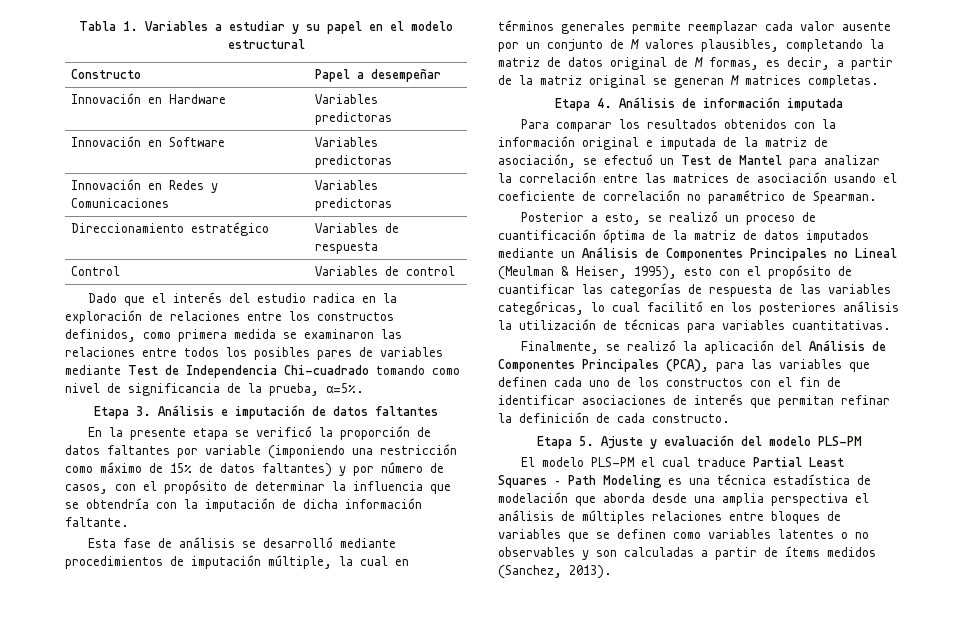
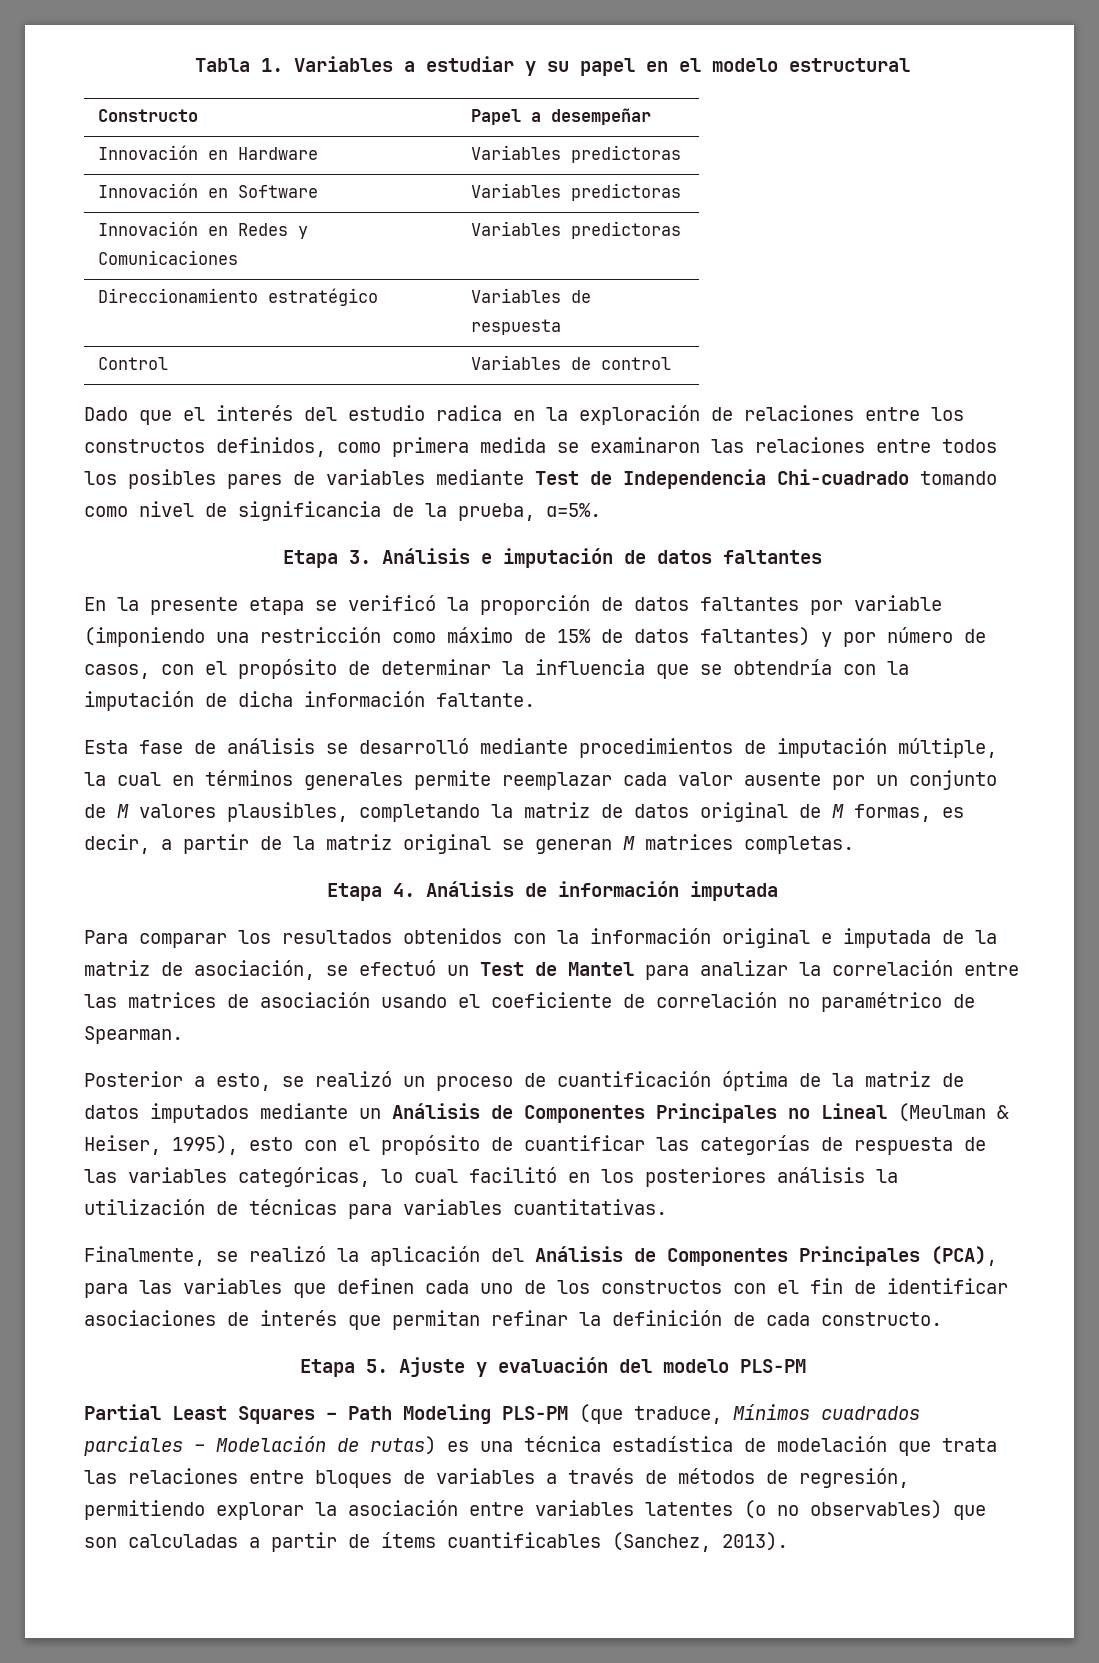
[521,457,747,467] El modelo PLS-PM el cual traduce -> (806, 1366) none
(662, 481) none -> [502,1404,920,1424] [84,1436,436,1456] PLS-PM (que traduce, Mínimos cuadrados parciales – Modelación de rutas)
[603,493,869,506] [498,510,645,524] aborda desde una amplia perspectiva el análisis de múltiples -> [942,1438,997,1452] [84,1470,117,1484] trata las
[568,529,869,542] [498,547,589,560] que se definen como variables latentes o no observables y -> [546,1468,909,1488] [84,1500,986,1520] a través de métodos de regresión, permitiendo explorar la asociación entre variables latentes (o no observables) que
[827,547,876,557] medidos -> [447,1532,601,1548] cuantificables

